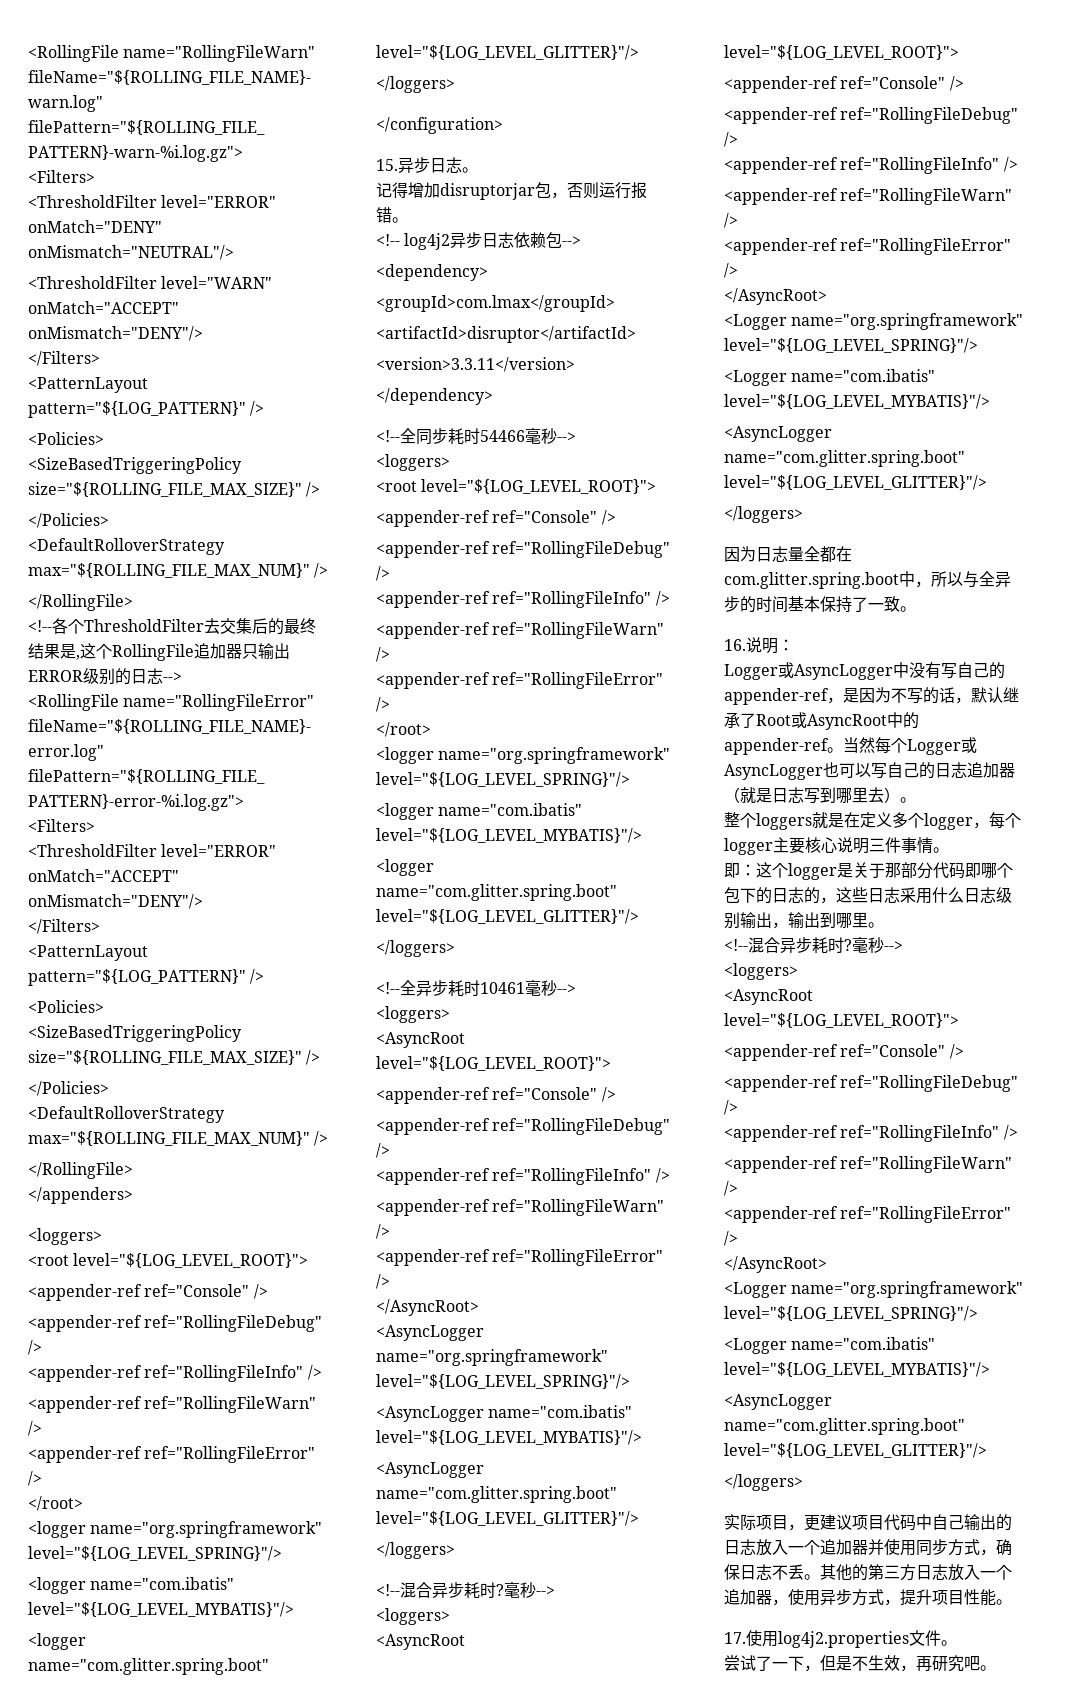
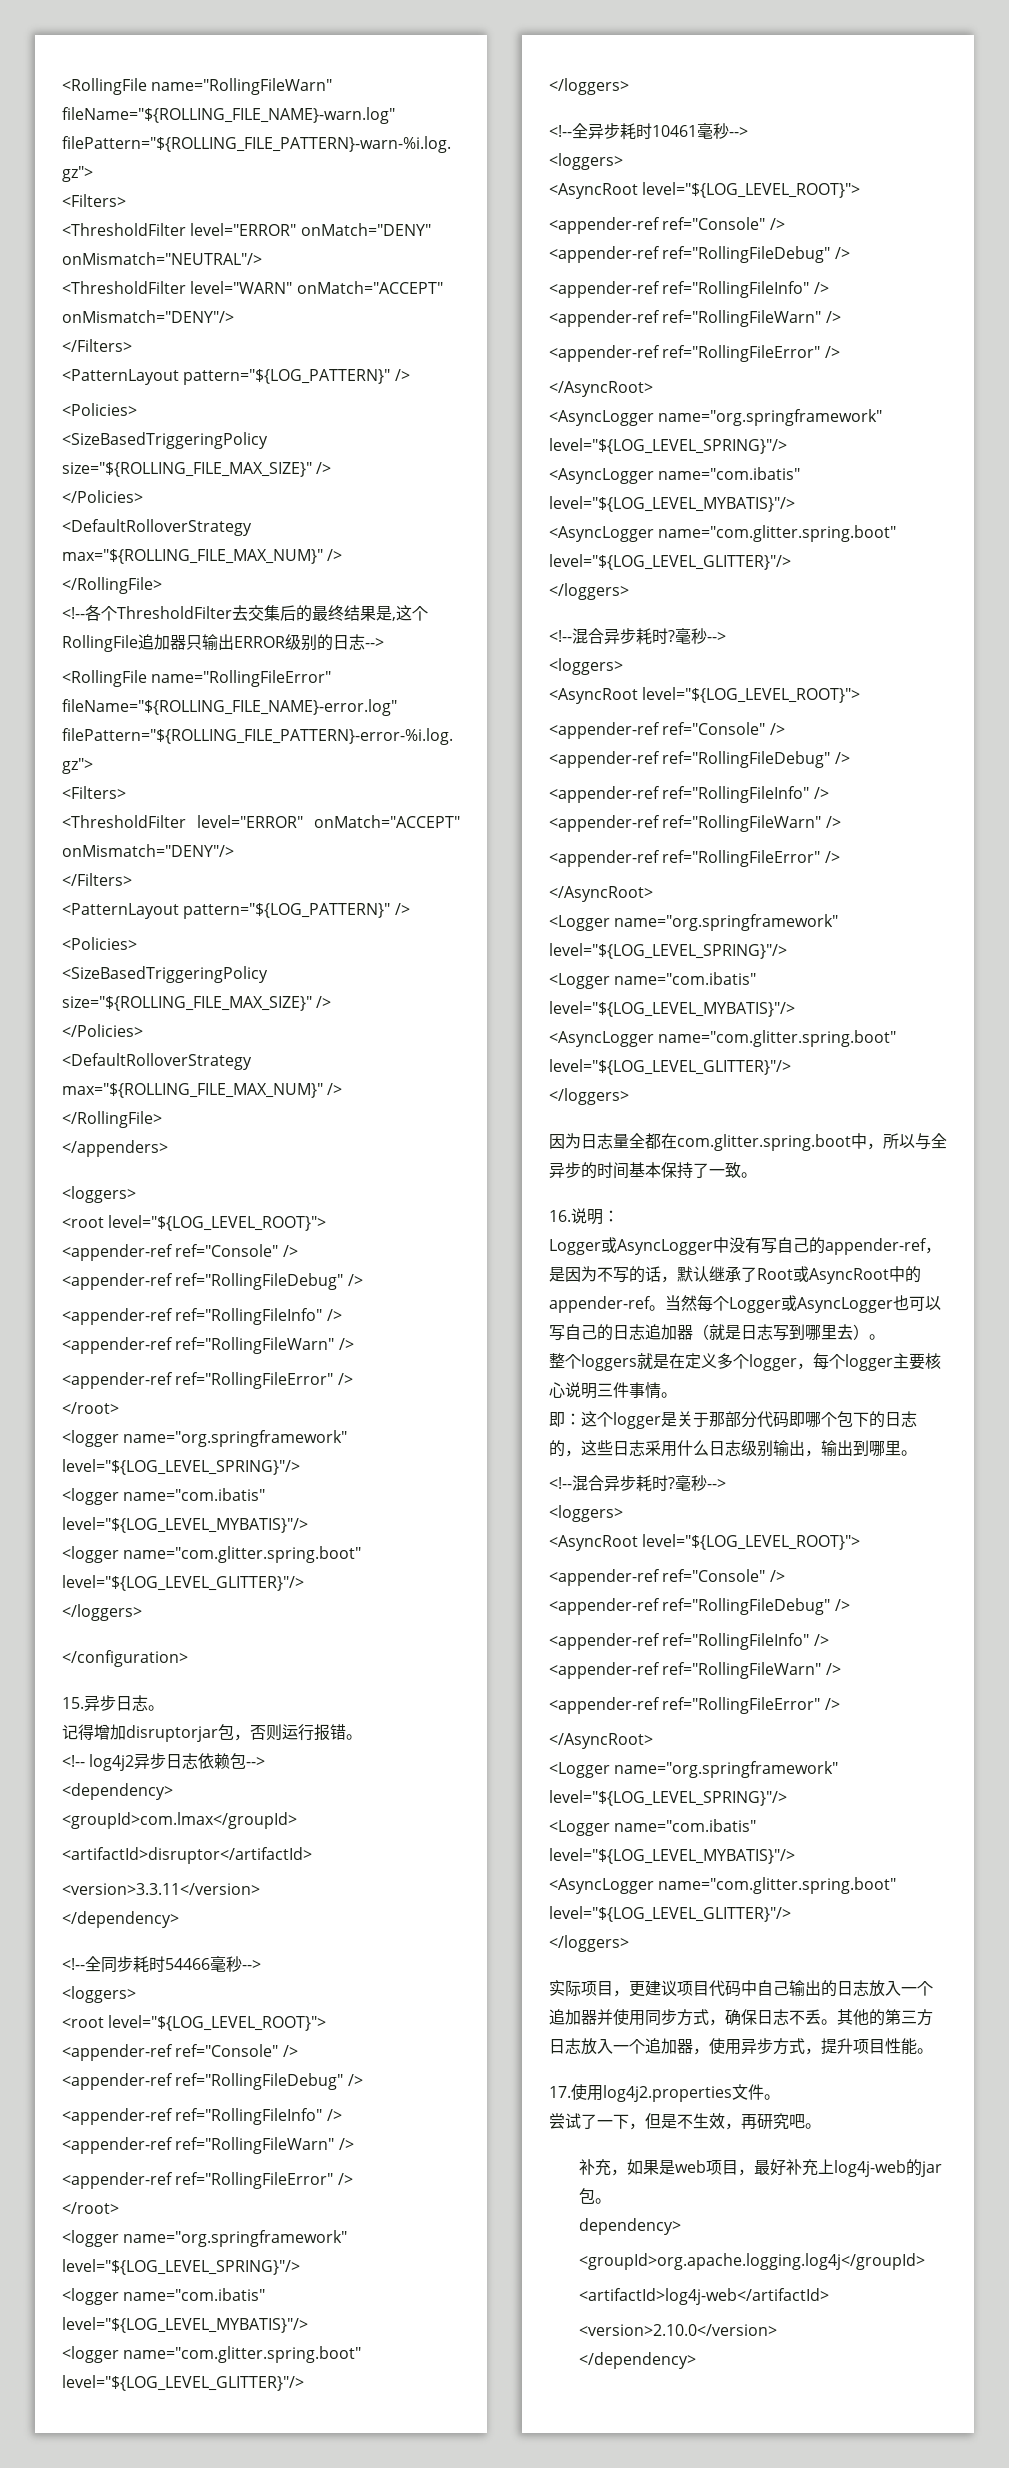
(996, 1668) none -> [579,2159,943,2177] [579,2188,612,2204] [579,2218,682,2235] [579,2253,926,2270] [579,2288,830,2305] [579,2324,778,2336] [579,2352,697,2369] // 补充，如果是web项目，最好补充上log4j-web的jar包。 // dependency> // <groupId>org.apache.logging.log4j</groupId> // <artifactId>log4j-web</artifactId> // <version>2.10.0</version> // </dependency>

